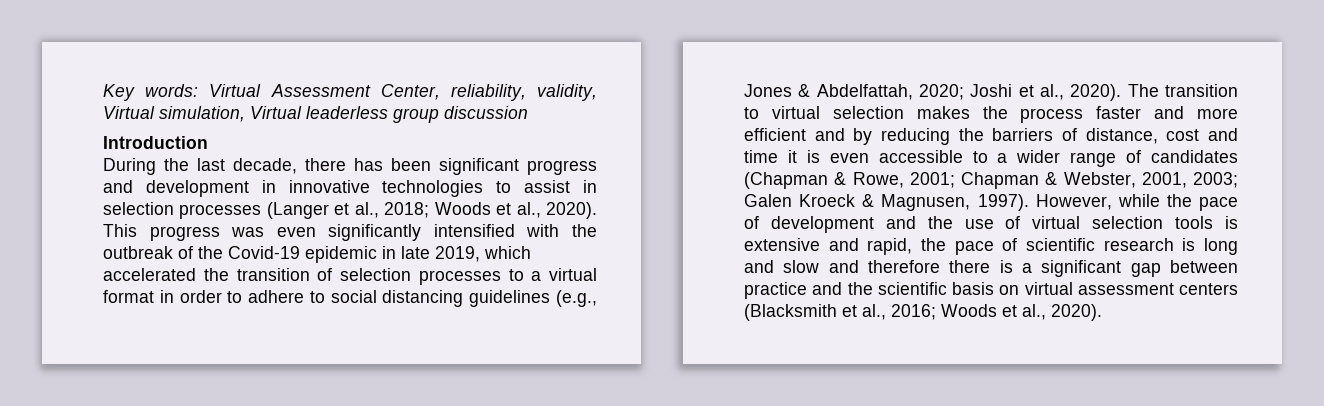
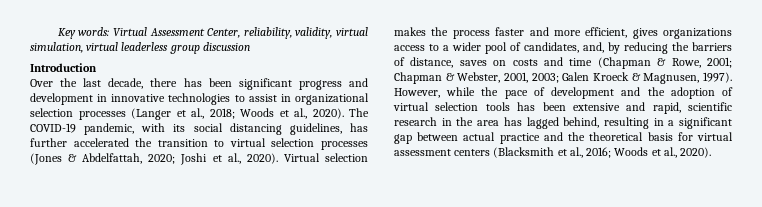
[103,106,302,122] Virtual simulation, Virtual -> [336,27,368,36] [30,42,119,53] virtual simulation, virtual
[103,158,156,175] During -> [30,79,53,87] Over
(597, 186) none -> [295,93,369,105] organizational
[103,224,597,241] [103,246,531,263] [103,268,597,285] [103,290,597,307] [744,84,792,97] This progress was even significantly intensified with the outbreak of the Covid-19 epidemic in late 2019, which accelerated the transition of selection processes to a virtual format in order to adhere to social distancing guidelines (e.g., Jones -> [349,108,369,117] [30,123,368,135] [30,138,368,150] [30,153,62,165] The COVID-19 pandemic, with its social distancing guidelines, has further accelerated the transition to virtual selection processes (Jones
[1127,84,1238,97] [744,106,820,119] The transition to virtual -> [283,153,320,162] Virtual
[744,128,845,141] efficient and -> [585,27,732,39] [394,42,604,54] efficient, gives organizations access to a wider pool of candidates, and,
[1166,128,1238,141] [744,150,1238,167] cost and time it is even accessible to a wider range of candidates -> [459,57,593,66] saves on costs and time
[964,219,994,229] use -> [670,87,715,99] adoption
[1225,216,1238,229] is -> [517,102,566,111] has been
[921,238,1238,255] [744,260,1013,273] the pace of scientific research is long and slow and therefore there is -> [688,102,732,111] [394,117,664,129] scientific research in the area has lagged behind, resulting in
(1238, 266) none -> [463,132,496,141] actual
[877,282,1020,295] scientific basis on -> [589,132,693,141] theoretical basis for

